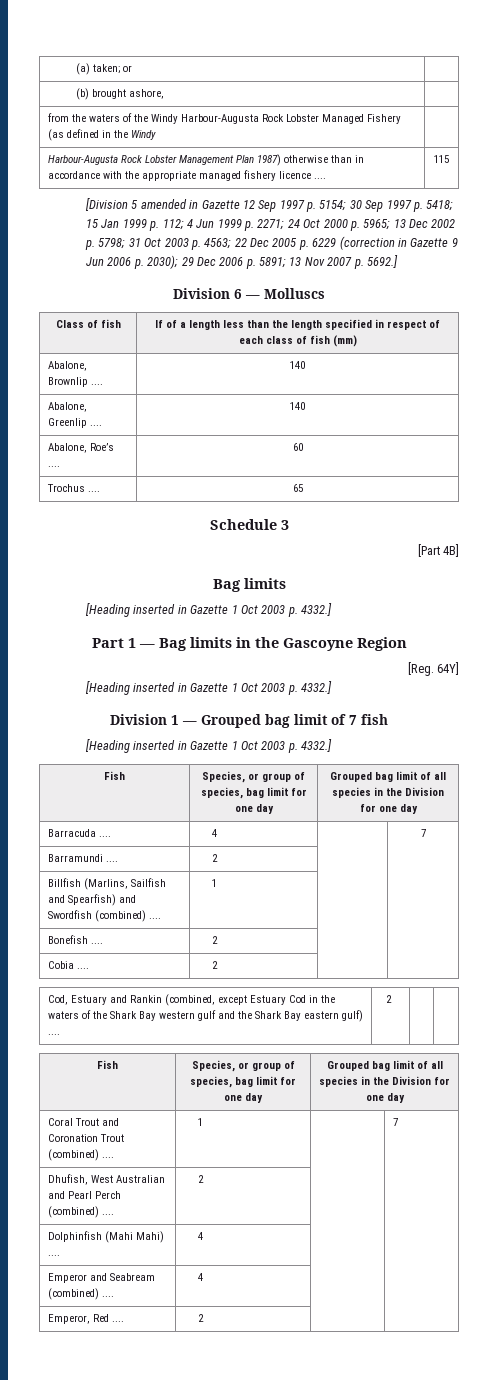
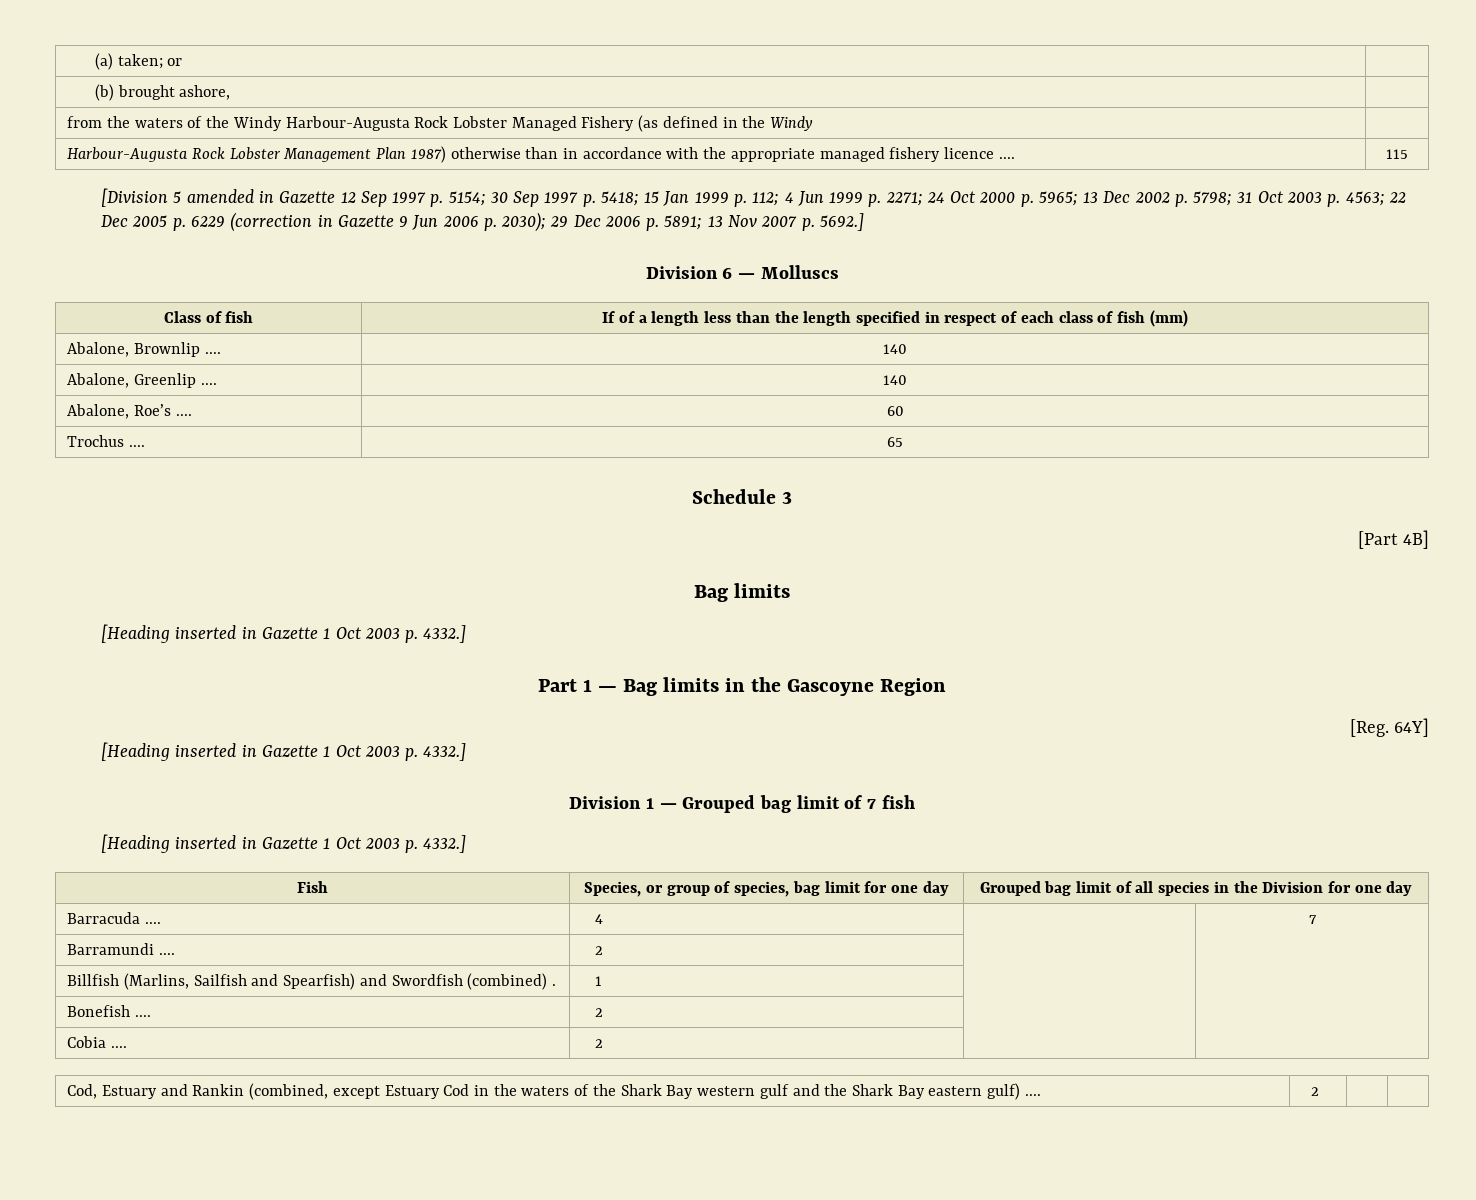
[148,918,161,919] .... -> [552,984,557,986] .
[97,1060,118,1069] [191,1060,295,1072] [190,1076,296,1088] [224,1093,263,1103] [326,1060,443,1071] [319,1076,450,1087] [365,1093,405,1103] [47,1118,119,1126] [47,1134,124,1142] [47,1149,114,1161] [198,1118,204,1126] [392,1118,398,1126] [47,1174,165,1185] [47,1191,121,1199] [47,1206,114,1218] [198,1175,205,1183] [47,1231,164,1243] [47,1255,60,1256] [198,1232,204,1240] [47,1273,155,1283] [47,1288,114,1300] [198,1273,204,1281] [47,1314,124,1324] [198,1314,205,1322] // Fish | Species, or group of species, bag limit for one day | Grouped bag limit of all species in the Division for one day // Coral Trout and Coronation Trout (combined) .... | 1 | | 7 // Dhufish, West Australian and Pearl Perch (combined) .... | 2 | | // Dolphinfish (Mahi Mahi) .... | 4 | | // Emperor and Seabream (combined) .... | 4 | | // Emperor, Red .... | 2 | | -> (1320, 1091) none

